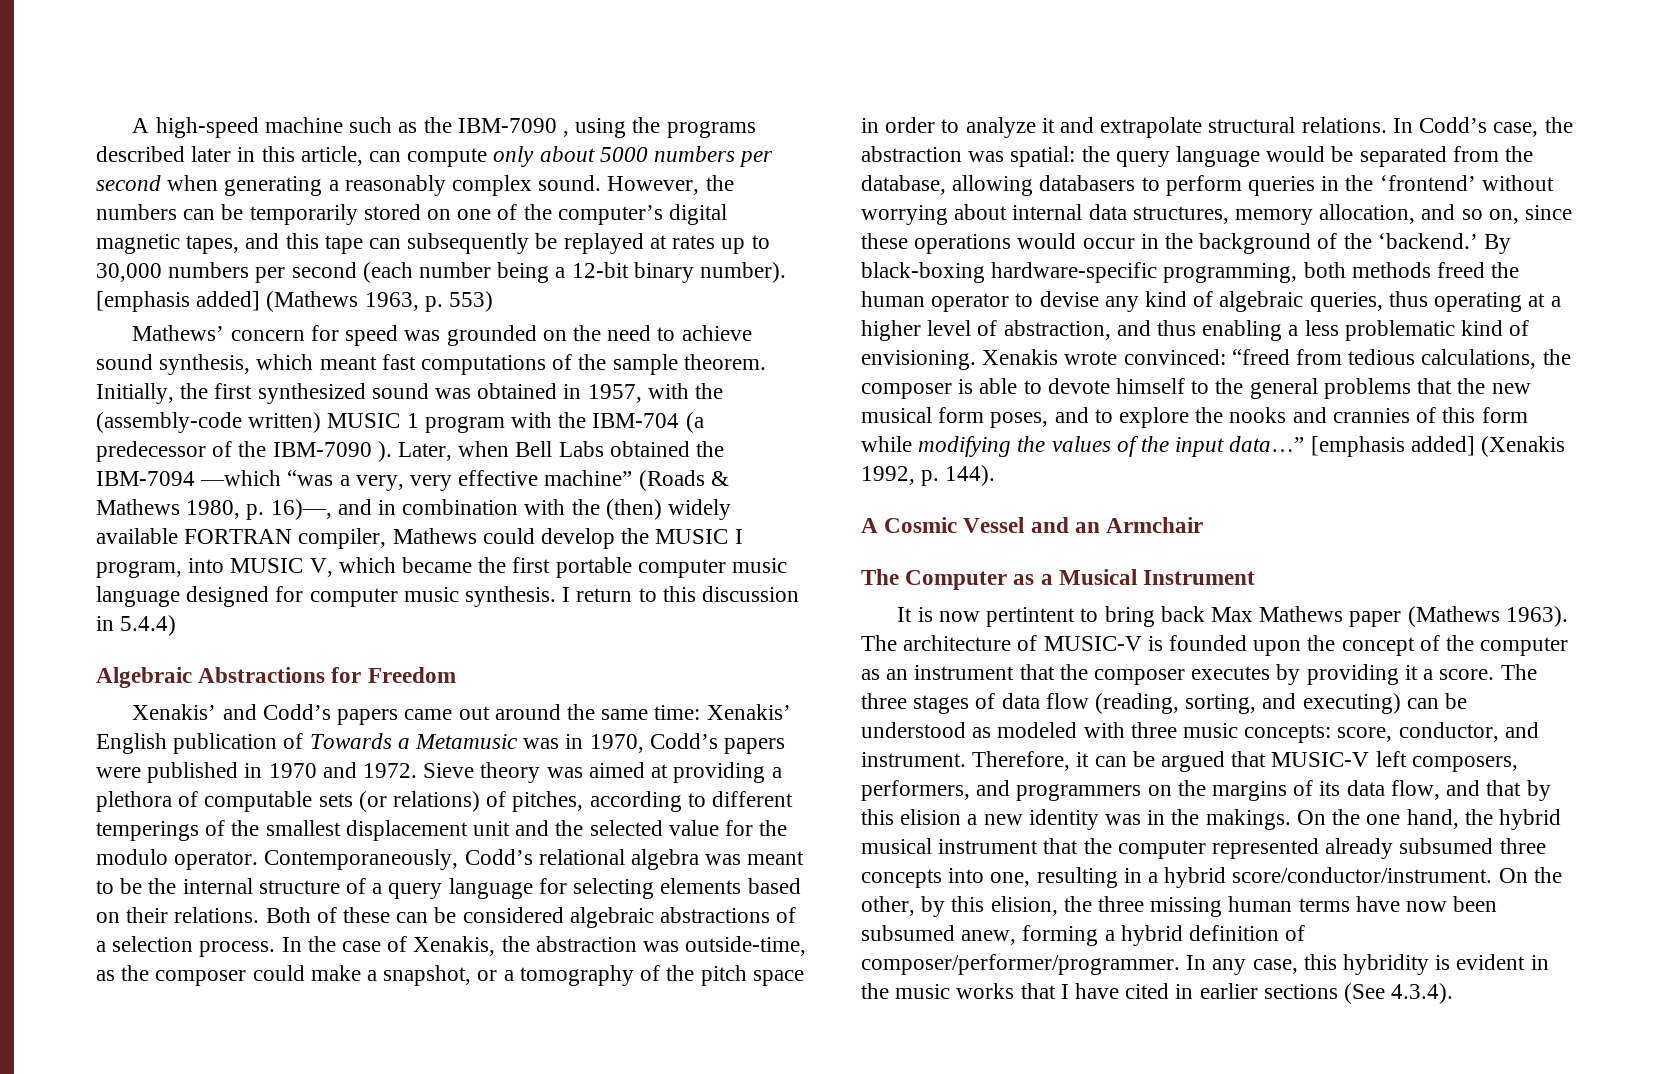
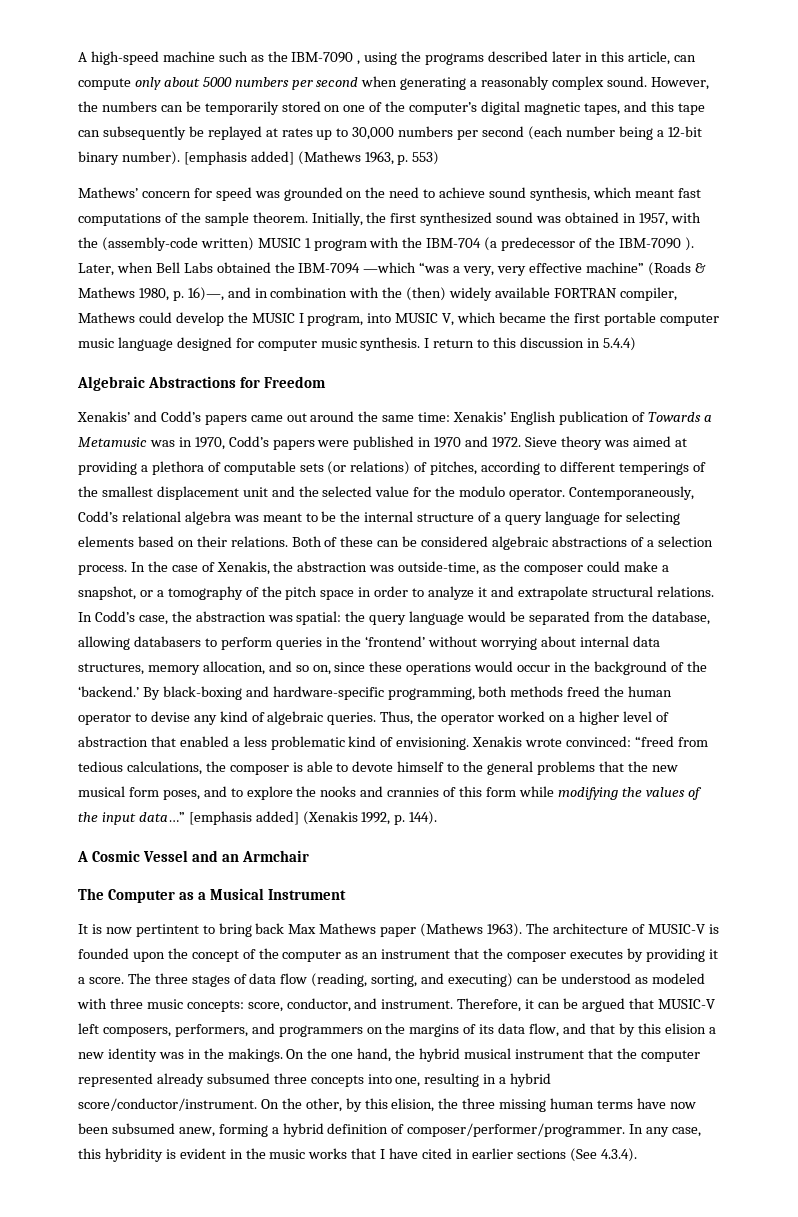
(985, 272) none -> [245,686,269,697] and
[1309,291,1561,312] [861,320,1283,341] queries, thus operating at a higher level of abstraction, and thus enabling -> [327,711,669,725] [78,736,229,747] queries. Thus, the operator worked on a higher level of abstraction that enabled

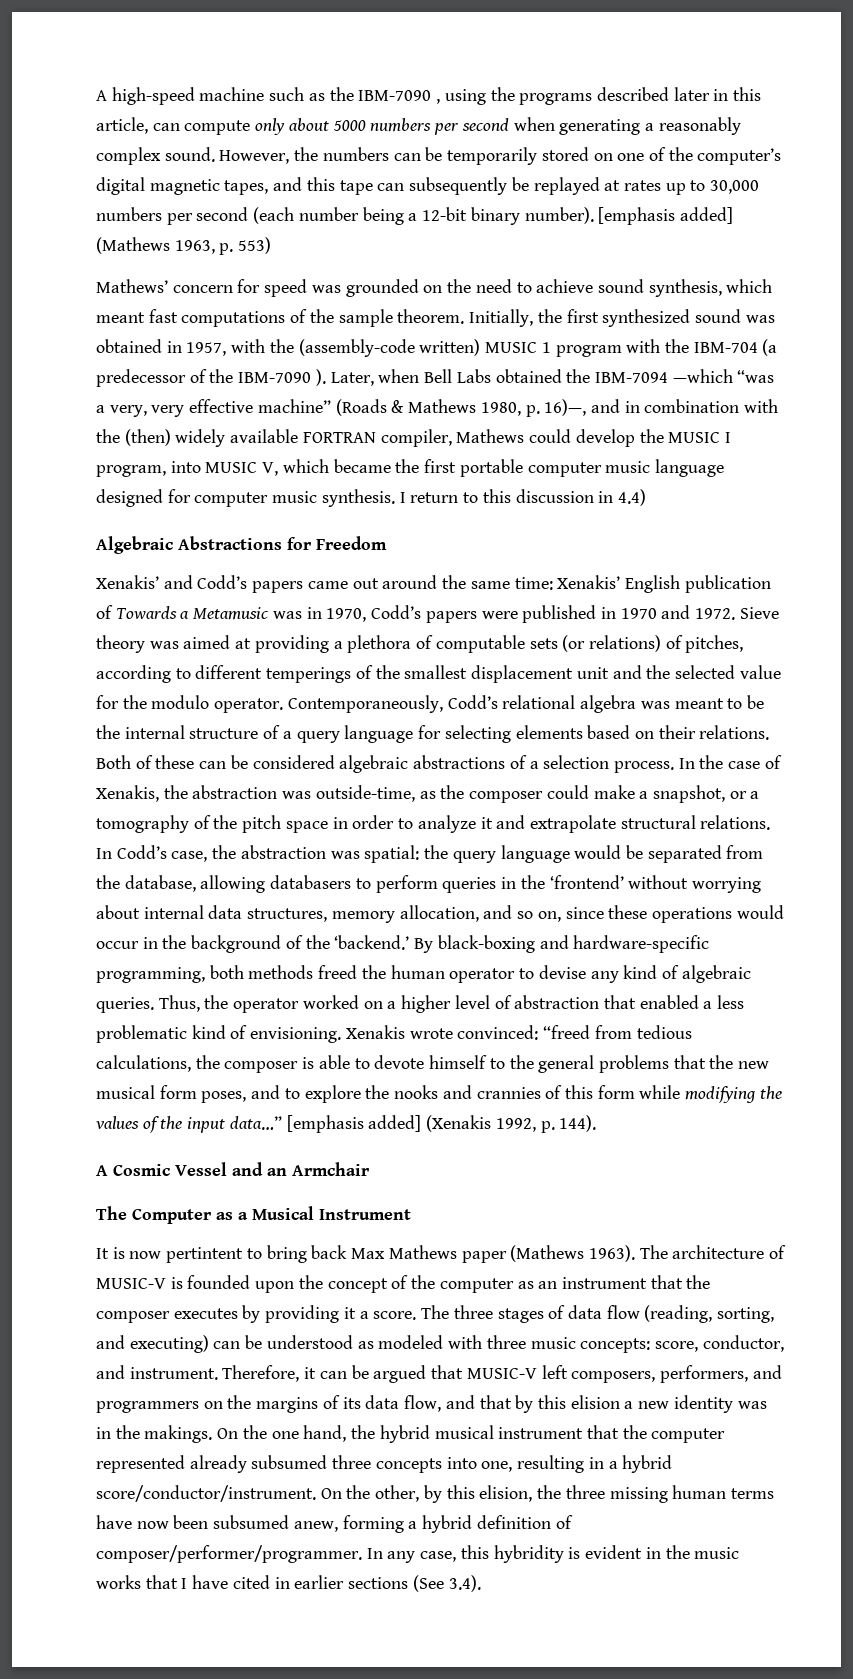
[602,337,636,351] 5.4.4) -> [617,489,646,506] 4.4)
[600,1148,637,1162] 4.3.4). -> [448,1575,481,1592] 3.4).

